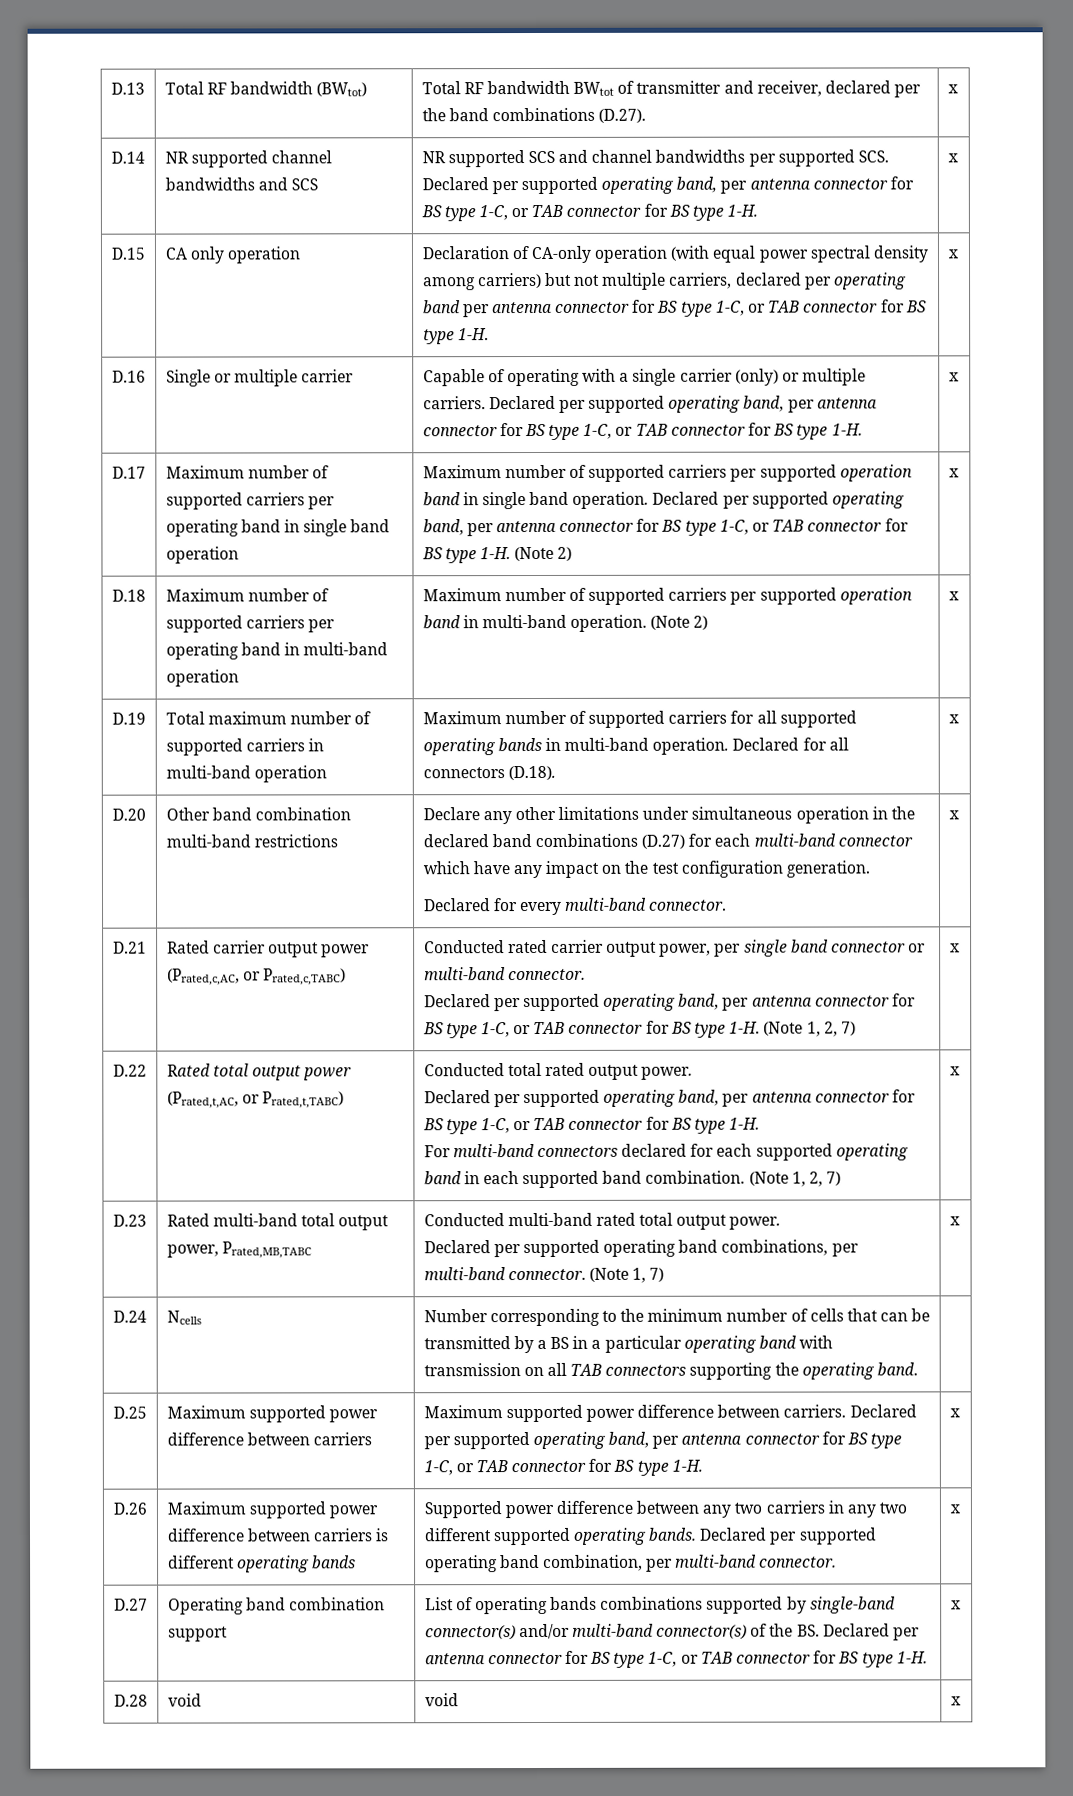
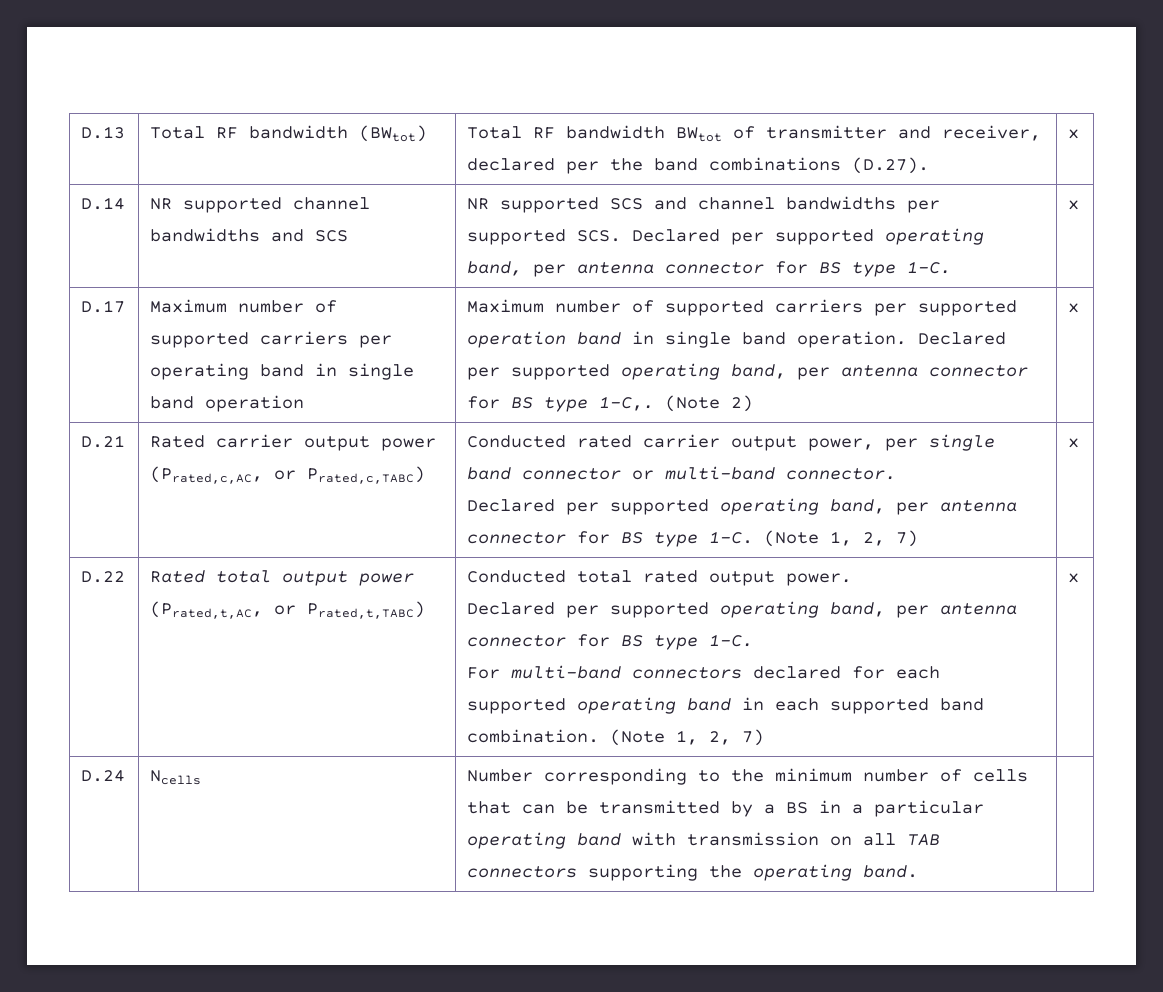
[478,203,759,221] [947,153,958,163] [110,247,145,260] [164,246,301,264] [421,245,929,264] [422,272,907,291] [422,299,927,318] [422,328,489,345] [947,249,958,259] [111,370,146,383] [165,369,355,387] [422,368,867,387] [422,395,877,413] [422,422,863,440] 1-C, or TAB connector for BS type 1-H. | x // D.15 | CA only operation | Declaration of CA-only operation (with equal power spectral density among carriers) but not multiple carriers, declared per operating band per antenna connector for BS type 1-C, or TAB connector for BS type 1-H. | x // D.16 | Single or multiple carrier | Capable of operating with a single carrier (only) or multiple carriers. Declared per supported operating band, per antenna connector for BS type 1-C, or TAB connector for BS type 1-H. -> [907,261,952,274] 1-C.
[719,518,909,535] [421,546,573,564] [948,468,959,478] [111,589,146,602] [165,588,329,602] [165,615,335,633] [165,642,389,660] [165,669,239,687] [422,587,913,605] [422,614,709,632] [948,591,959,601] [111,712,146,725] [165,711,372,725] [165,738,324,756] [165,765,327,783] [422,710,857,728] [422,737,849,756] [422,765,556,781] [948,714,959,724] [111,808,146,821] [165,807,351,821] [165,834,338,848] [422,806,915,825] [422,833,913,849] [422,860,870,879] [423,897,728,916] 1-C, or TAB connector for BS type 1-H. (Note 2) | x // D.18 | Maximum number of supported carriers per operating band in multi-band operation | Maximum number of supported carriers per supported operation band in multi-band operation. (Note 2) | x // D.19 | Total maximum number of supported carriers in multi-band operation | Maximum number of supported carriers for all supported operating bands in multi-band operation. Declared for all connectors (D.18). | x // D.20 | Other band combination multi-band restrictions | Declare any other limitations under simultaneous operation in the declared band combinations (D.27) for each multi-band connector which have any impact on the test configuration generation. // Declared for every multi-band connector. -> [599,395,754,412] 1-C,. (Note 2)
[480,1020,761,1038] 1-C, or TAB connector for BS type 1-H. -> [709,531,754,544] 1-C.
[480,1116,761,1134] 1-C, or TAB connector for BS type 1-H. -> [709,634,754,647] 1-C.
[112,1214,147,1227] [166,1213,390,1231] [166,1241,312,1259] [423,1212,782,1230] [423,1239,859,1258] [423,1267,665,1283] [949,1216,960,1226] // D.23 | Rated multi-band total output power, Prated,MB,TABC | Conducted multi-band rated total output power. // Declared per supported operating band combinations, per multi-band connector. (Note 1, 7) | x -> (1080, 578) none
[112,1406,147,1419] [166,1405,378,1423] [166,1432,372,1446] [423,1404,917,1423] [423,1431,903,1450] [423,1458,703,1476] [949,1408,960,1418] [112,1502,147,1515] [166,1501,378,1519] [166,1528,390,1542] [167,1555,356,1573] [423,1500,908,1519] [423,1527,877,1546] [424,1554,838,1573] [949,1504,960,1514] [113,1598,148,1611] [167,1597,385,1615] [167,1626,228,1642] [424,1596,896,1615] [424,1623,920,1641] [424,1650,928,1668] [950,1600,961,1610] [113,1694,148,1707] [167,1693,202,1707] [424,1693,459,1707] [950,1696,961,1706] // D.25 | Maximum supported power difference between carriers | Maximum supported power difference between carriers. Declared per supported operating band, per antenna connector for BS type 1-C, or TAB connector for BS type 1-H. | x // D.26 | Maximum supported power difference between carriers is different operating bands | Supported power difference between any two carriers in any two different supported operating bands. Declared per supported operating band combination, per multi-band connector. | x // D.27 | Operating band combination support | List of operating bands combinations supported by single-band connector(s) and/or multi-band connector(s) of the BS. Declared per antenna connector for BS type 1-C, or TAB connector for BS type 1-H. | x // D.28 | void | void | x -> (919, 871) none

